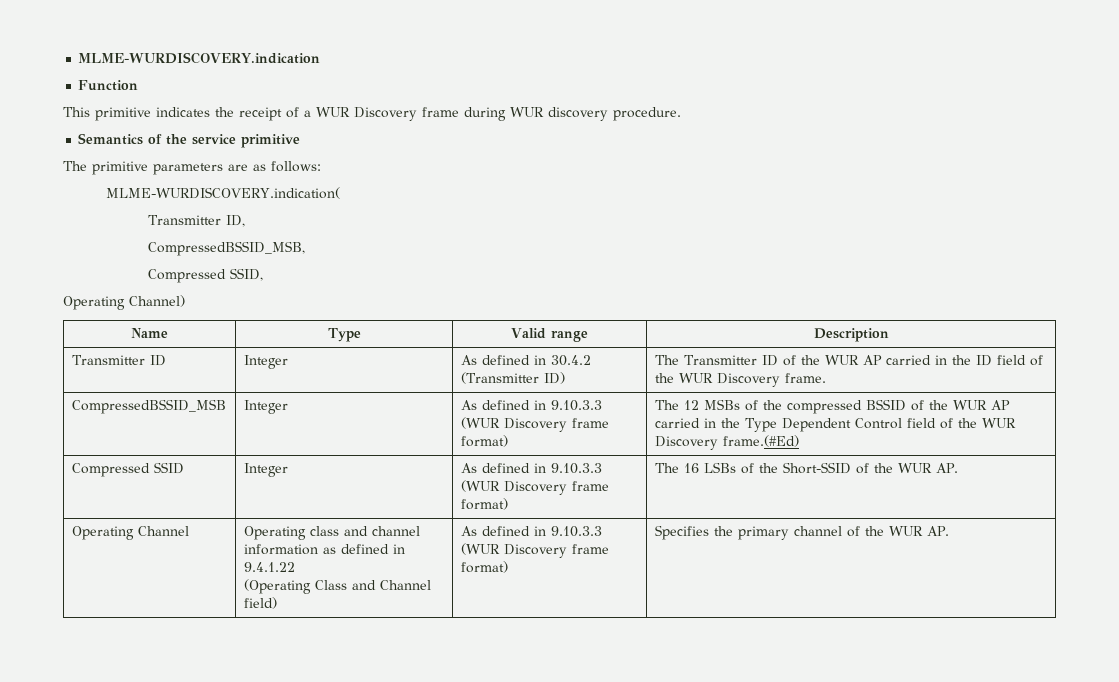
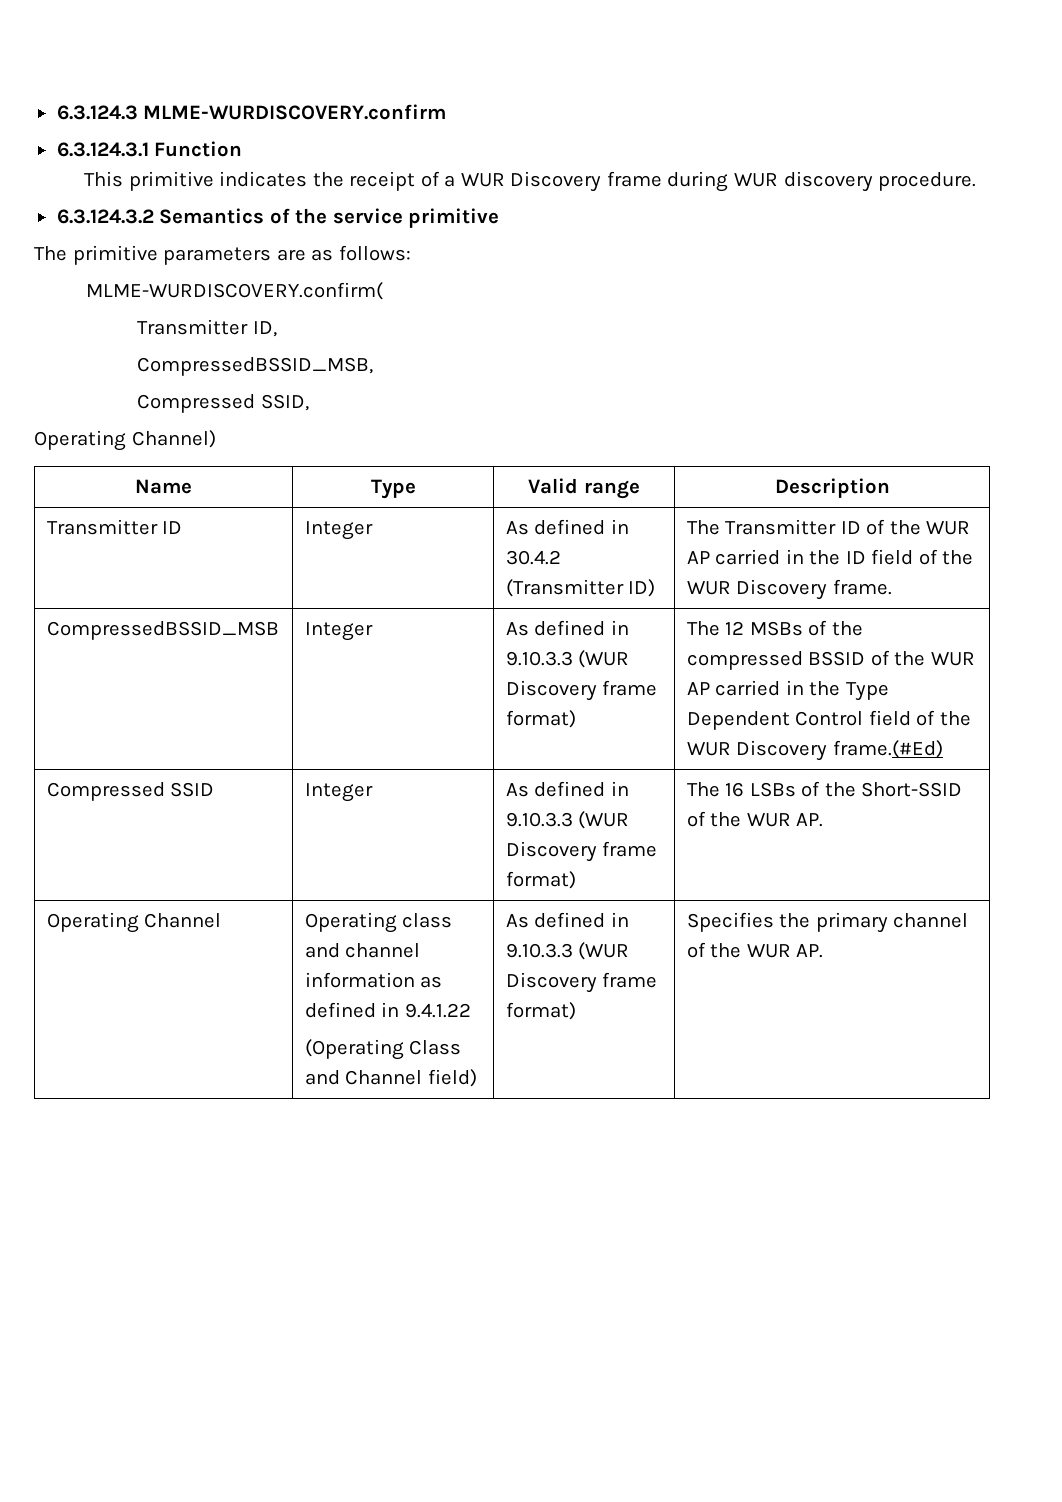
[78,52,321,64] MLME-WURDISCOVERY.indication // -> [56,104,447,120] [56,142,149,157] 6.3.124.3 MLME-WURDISCOVERY.confirm // 6.3.124.3.1
(681, 114) none -> [56,209,154,224] 6.3.124.3.2
[105,187,340,199] MLME-WURDISCOVERY.indication( -> [85,282,383,300] MLME-WURDISCOVERY.confirm(

